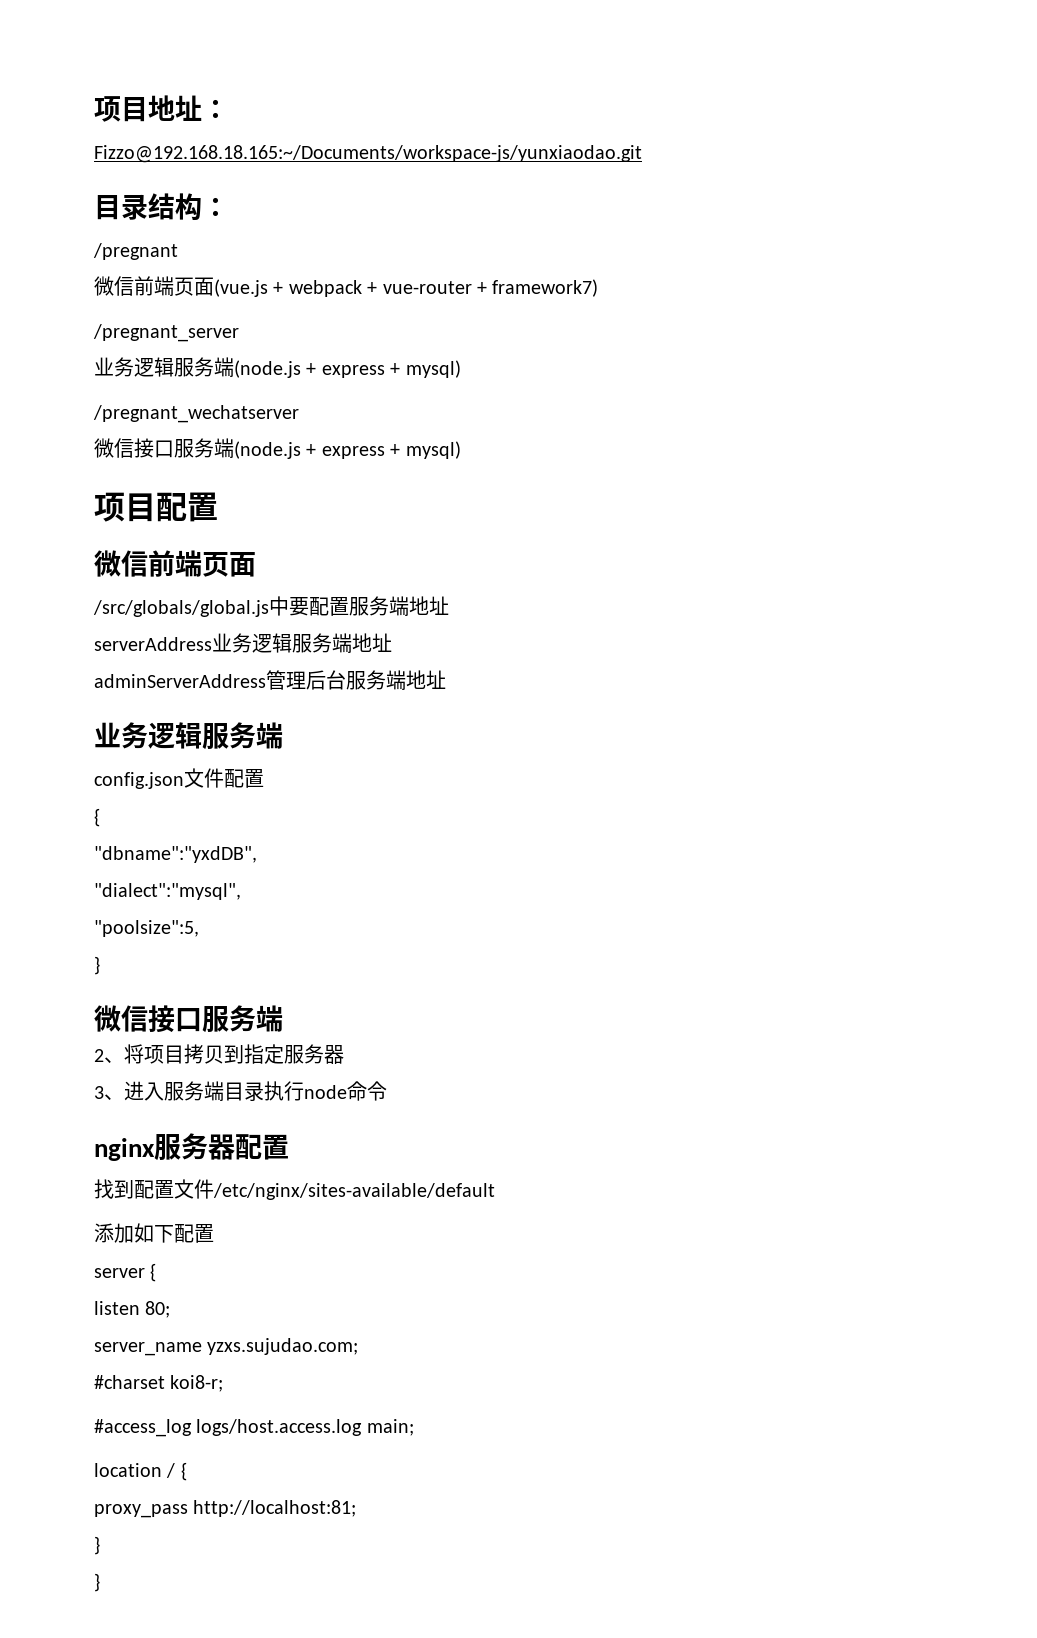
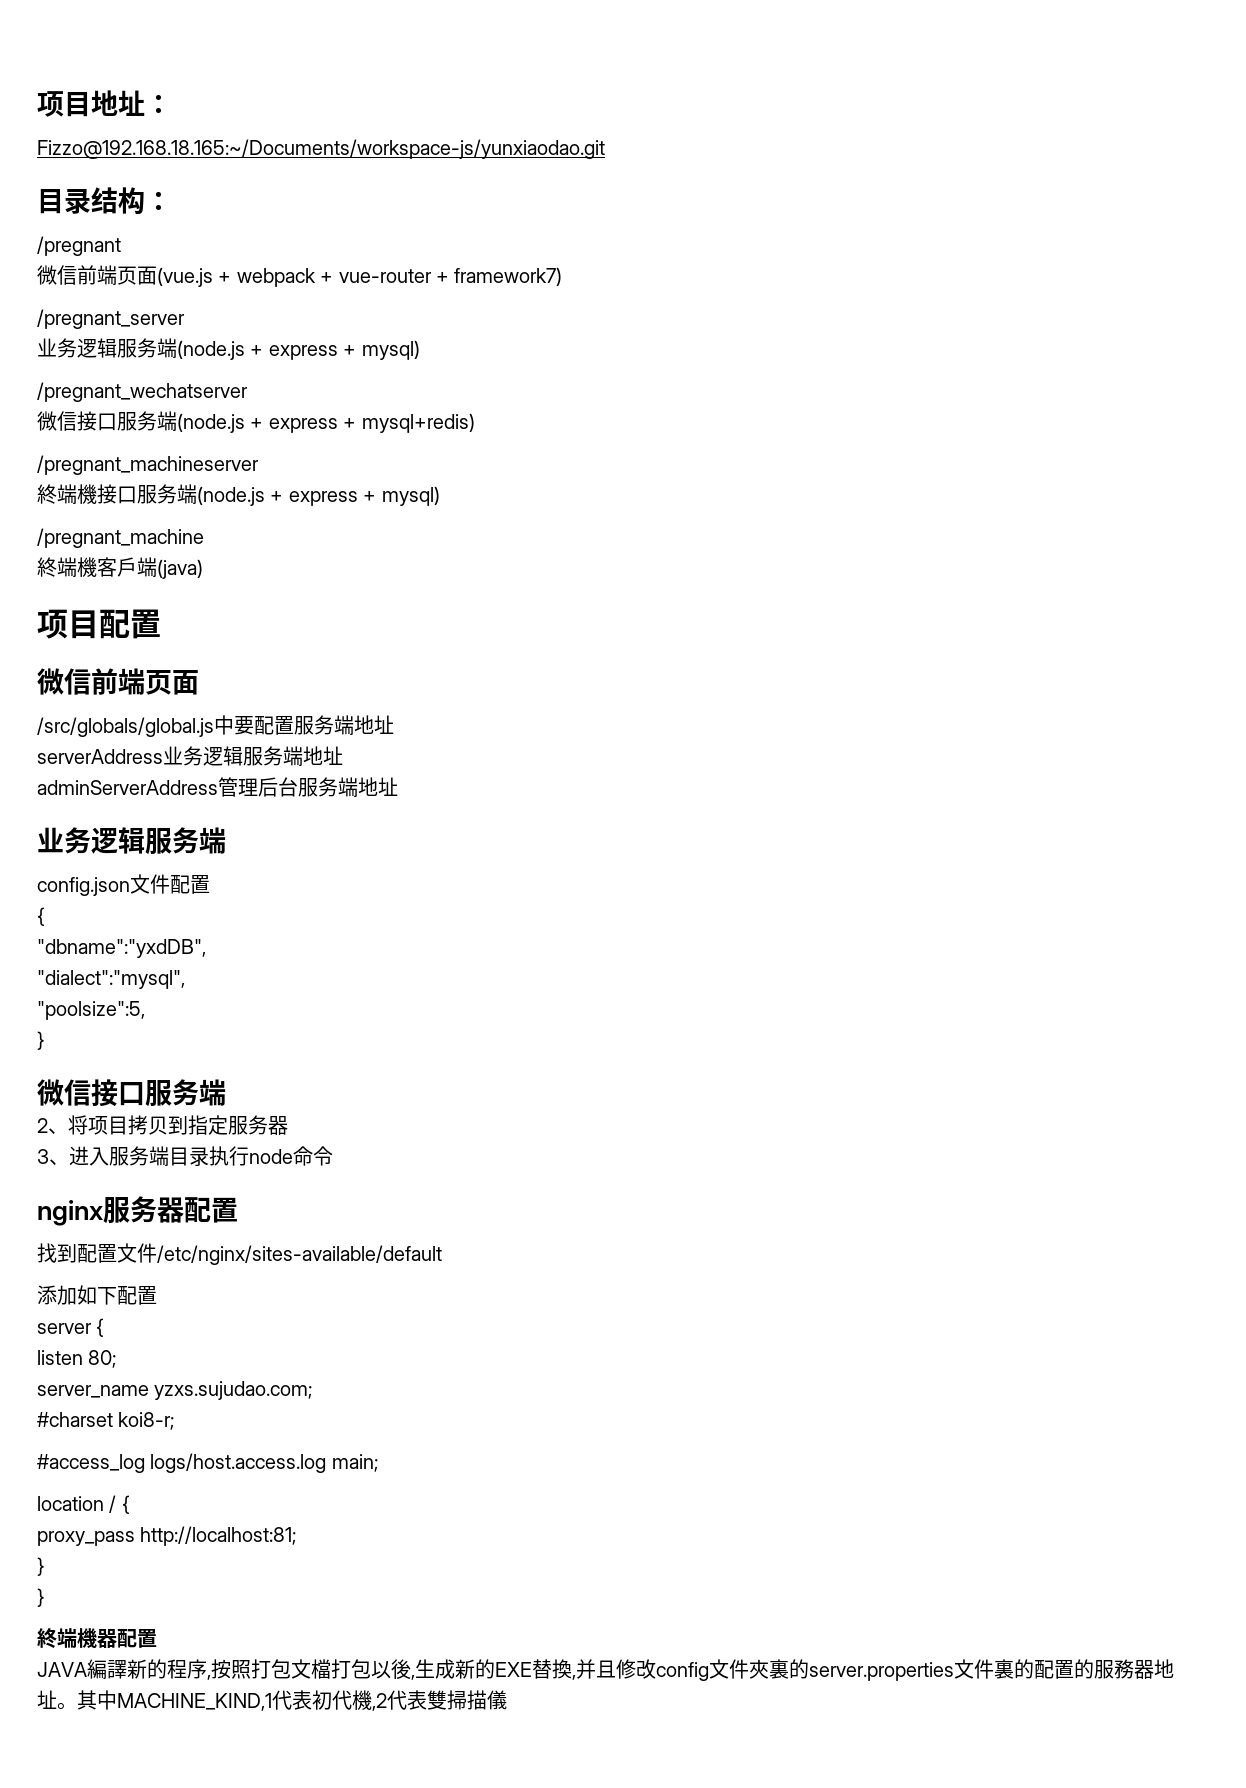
[405,441,461,459] mysql) -> [361,413,475,433] [37,455,259,475] [37,484,440,506] [37,528,204,548] [37,557,203,579] mysql+redis) // /pregnant_machineserver // 終端機接口服务端(node.js + express + mysql) // /pregnant_machine // 終端機客戶端(java)
(100, 1582) none -> [37,1628,157,1649] [37,1659,1174,1681] [37,1690,507,1711] // 終端機器配置 // JAVA編譯新的程序,按照打包文檔打包以後,生成新的EXE替換,并且修改config文件夾裏的server.properties文件裏的配置的服務器地址。其中MACHINE_KIND,1代表初代機,2代表雙掃描儀

